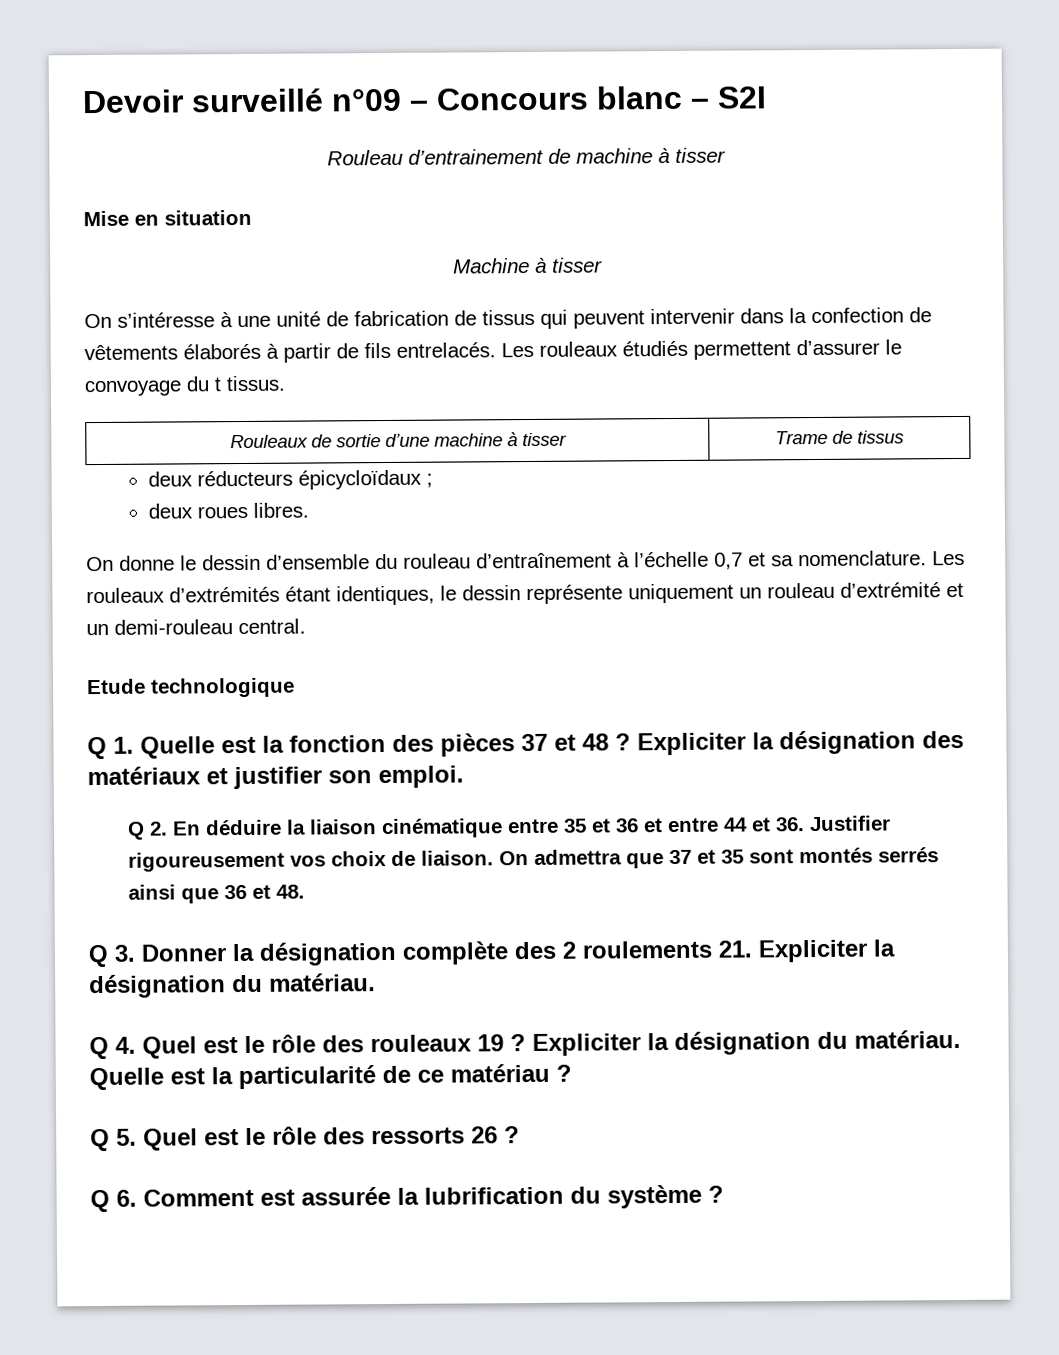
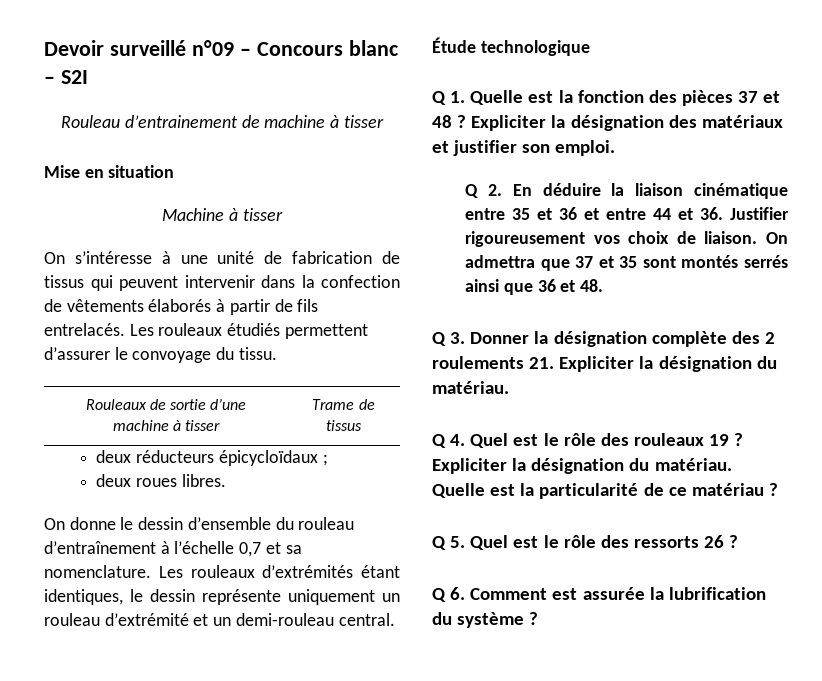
[214,375,285,392] t tissus. -> [238,347,277,360] tissu.
[87,678,146,695] Etude -> [432,37,476,53] Étude

